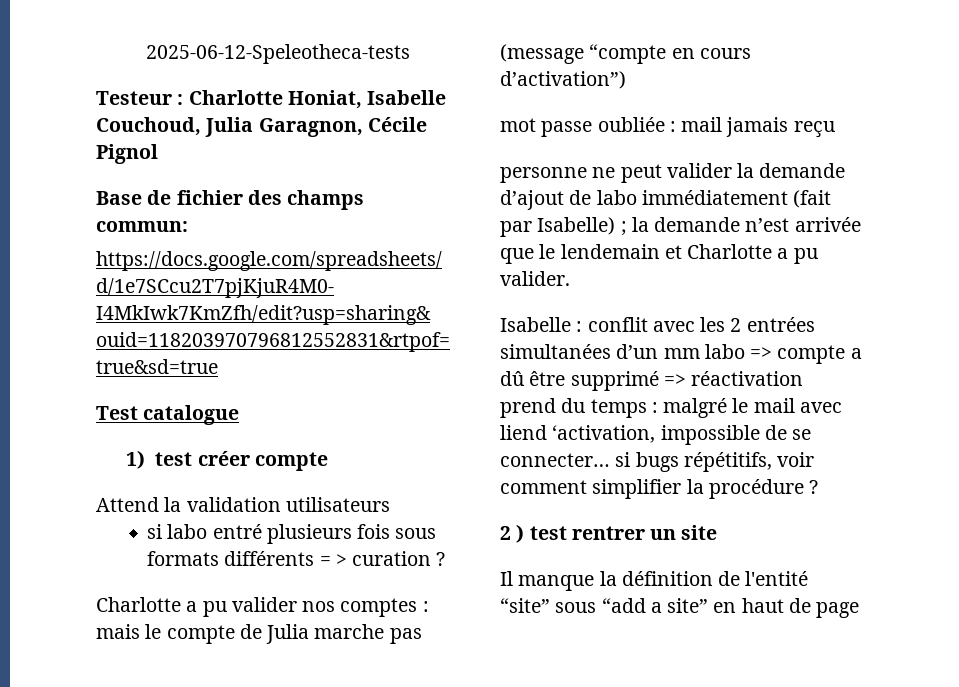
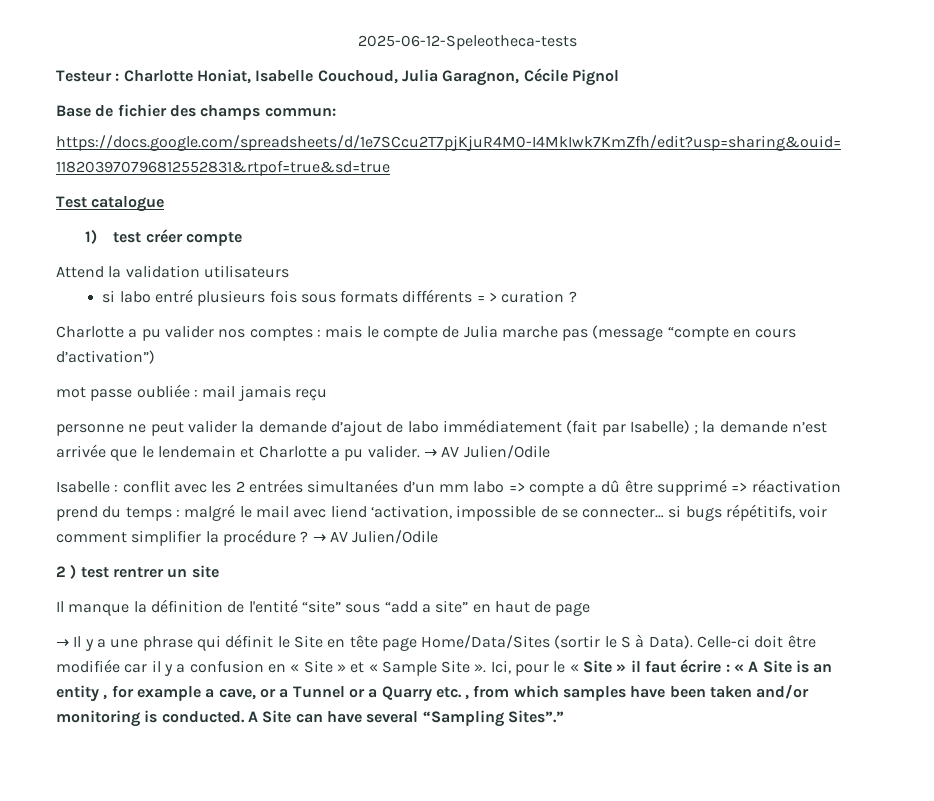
(570, 278) none -> [423,445,550,459] → AV Julien/Odile
(819, 487) none -> [312,530,439,544] → AV Julien/Odile
(860, 610) none -> [56,634,816,651] [56,659,833,676] [56,685,810,702] [56,710,564,727] // → Il y a une phrase qui définit le Site en tête page Home/Data/Sites (sortir le S à Data). Celle-ci doit être modifiée car il y a confusion en « Site » et « Sample Site ». Ici, pour le « Site » il faut écrire : « A Site is an entity , for example a cave, or a Tunnel or a Quarry etc. , from which samples have been taken and/or monitoring is conducted. A Site can have several “Sampling Sites”.”

